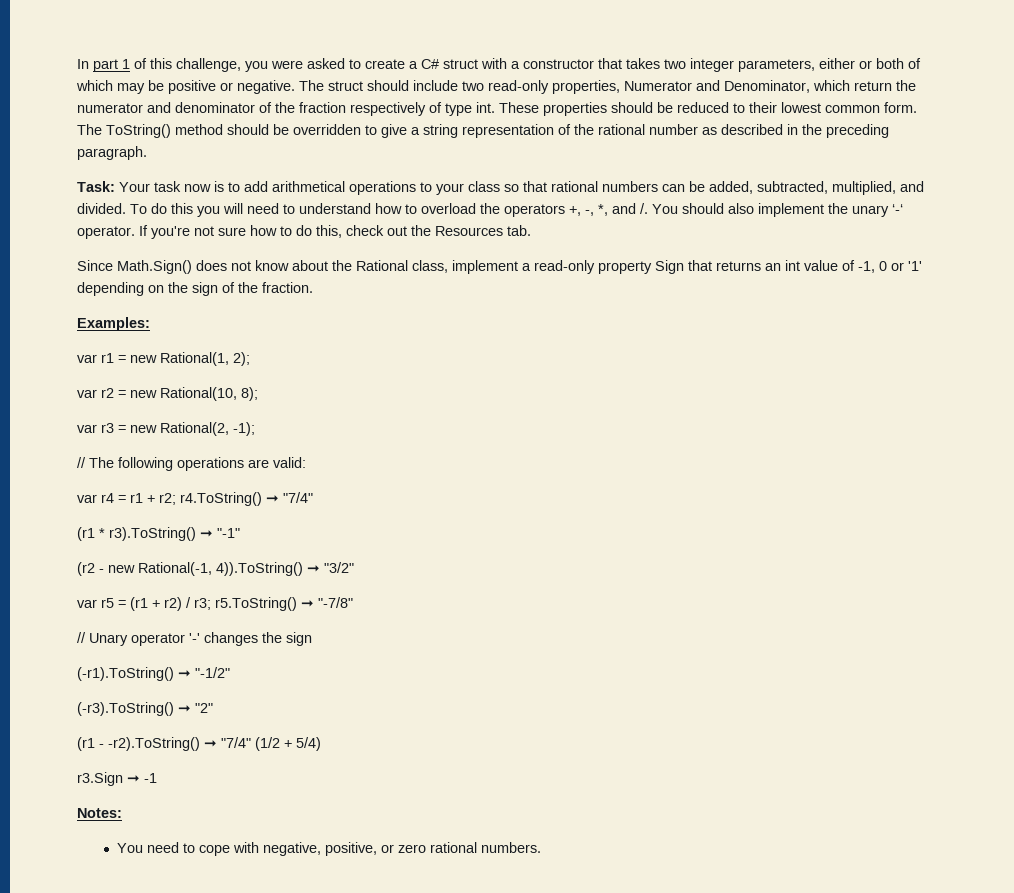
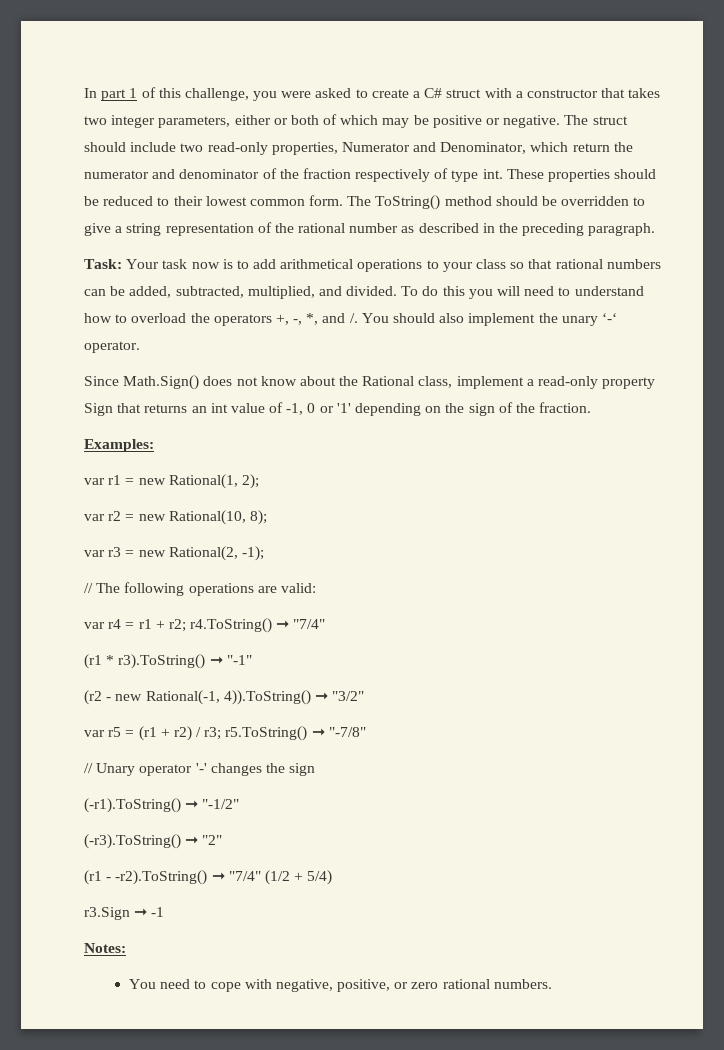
[139,225,531,239] If you're not sure how to do this, check out the Resources tab. -> (140, 347) none

